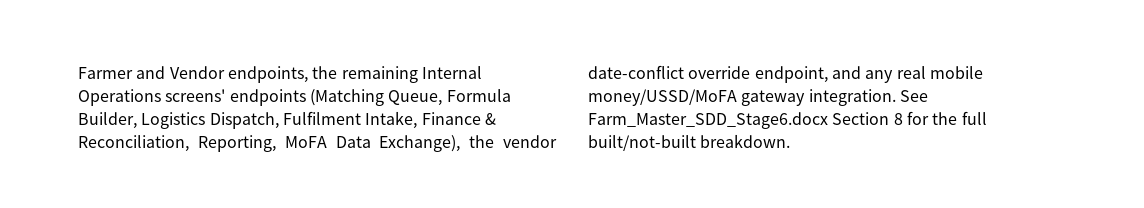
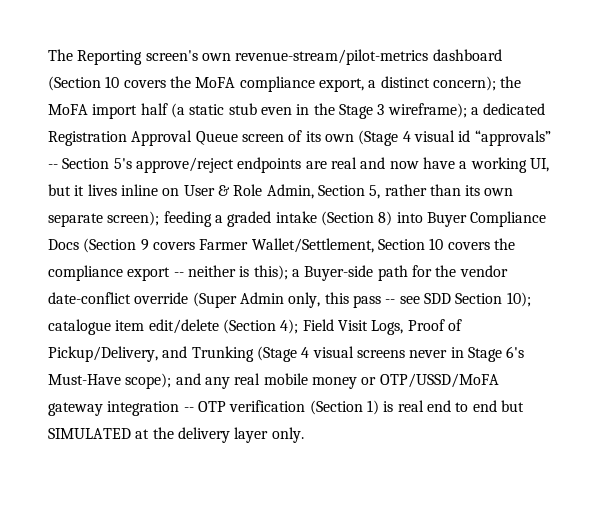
[78,66,482,83] [78,89,511,106] [78,111,496,129] [78,135,557,152] [588,65,983,83] [588,89,928,106] [588,111,987,129] [588,134,791,151] Farmer and Vendor endpoints, the remaining Internal Operations screens' endpoints (Matching Queue, Formula Builder, Logistics Dispatch, Fulfilment Intake, Finance & Reconciliation, Reporting, MoFA Data Exchange), the vendor date-conflict override endpoint, and any real mobile money/USSD/MoFA gateway integration. See Farm_Master_SDD_Stage6.docx Section 8 for the full built/not-built breakdown. -> [48,49,502,65] [48,76,522,92] [48,103,546,119] [48,130,551,146] [48,157,549,173] [48,184,514,199] [48,211,547,227] [48,238,515,253] [48,265,508,281] [48,292,531,308] [48,319,462,335] [48,346,525,362] [48,373,499,389] [48,400,524,416] [48,427,304,443] The Reporting screen's own revenue-stream/pilot-metrics dashboard (Section 10 covers the MoFA compliance export, a distinct concern); the MoFA import half (a static stub even in the Stage 3 wireframe); a dedicated Registration Approval Queue screen of its own (Stage 4 visual id “approvals” -- Section 5's approve/reject endpoints are real and now have a working UI, but it lives inline on User & Role Admin, Section 5, rather than its own separate screen); feeding a graded intake (Section 8) into Buyer Compliance Docs (Section 9 covers Farmer Wallet/Settlement, Section 10 covers the compliance export -- neither is this); a Buyer-side path for the vendor date-conflict override (Super Admin only, this pass -- see SDD Section 10); catalogue item edit/delete (Section 4); Field Visit Logs, Proof of Pickup/Delivery, and Trunking (Stage 4 visual screens never in Stage 6's Must-Have scope); and any real mobile money or OTP/USSD/MoFA gateway integration -- OTP verification (Section 1) is real end to end but SIMULATED at the delivery layer only.

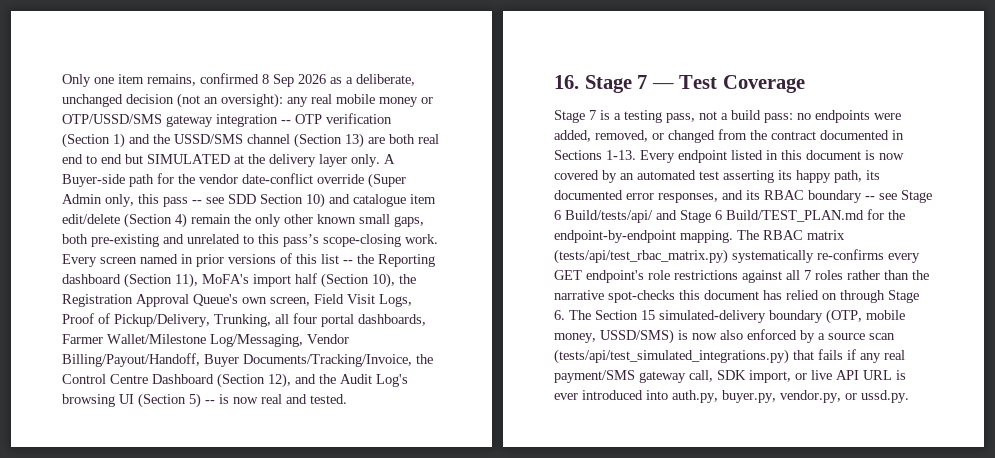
[48,49,502,65] [48,76,522,92] [48,103,546,119] [48,130,551,146] [48,157,549,173] [48,184,514,199] [48,211,547,227] [48,238,515,253] [48,265,300,281] The Reporting screen's own revenue-stream/pilot-metrics dashboard (Section 10 covers the MoFA compliance export, a distinct concern); the MoFA import half (a static stub even in the Stage 3 wireframe); a dedicated Registration Approval Queue screen of its own (Stage 4 visual id “approvals” -- Section 5's approve/reject endpoints are real and now have a working UI, but it lives inline on User & Role Admin, Section 5, rather than its own separate screen); feeding a graded intake (Section 8) into Buyer Compliance Docs (Section 9 covers Farmer Wallet/Settlement, Section 10 covers the compliance export -- neither is this); a -> [62,73,415,87] [62,93,433,108] [62,113,392,127] [62,133,439,148] [62,154,395,167] Only one item remains, confirmed 8 Sep 2026 as a deliberate, unchanged decision (not an oversight): any real mobile money or OTP/USSD/SMS gateway integration -- OTP verification (Section 1) and the USSD/SMS channel (Section 13) are both real end to end but SIMULATED at the delivery layer only. A
[506,292,531,307] 10); -> [306,193,350,208] 10) and
[280,319,299,334] 4); -> [175,213,424,228] [62,234,438,247] [62,253,435,267] [62,273,416,288] [62,294,310,307] 4) remain the only other known small gaps, both pre-existing and unrelated to this pass’s scope-closing work. Every screen named in prior versions of this list -- the Reporting dashboard (Section 11), MoFA's import half (Section 10), the Registration Approval Queue's own screen,
[162,346,525,362] [48,373,499,389] [48,400,524,416] [48,427,304,443] and Trunking (Stage 4 visual screens never in Stage 6's Must-Have scope); and any real mobile money or OTP/USSD/MoFA gateway integration -- OTP verification (Section 1) is real end to end but SIMULATED at the delivery layer only. -> [214,313,426,327] [62,334,349,347] [62,353,433,367] [62,373,408,388] [62,393,347,408] [554,75,805,93] [554,110,901,123] [554,129,904,143] [554,150,904,163] [554,170,880,183] [554,190,932,203] [554,209,905,223] [554,230,845,243] [554,249,920,264] [554,270,929,283] [554,290,919,303] [554,309,905,324] [554,329,895,344] [554,349,905,364] [554,370,906,383] [554,390,909,403] Trunking, all four portal dashboards, Farmer Wallet/Milestone Log/Messaging, Vendor Billing/Payout/Handoff, Buyer Documents/Tracking/Invoice, the Control Centre Dashboard (Section 12), and the Audit Log's browsing UI (Section 5) -- is now real and tested. // 16. Stage 7 — Test Coverage // Stage 7 is a testing pass, not a build pass: no endpoints were added, removed, or changed from the contract documented in Sections 1-13. Every endpoint listed in this document is now covered by an automated test asserting its happy path, its documented error responses, and its RBAC boundary -- see Stage 6 Build/tests/api/ and Stage 6 Build/TEST_PLAN.md for the endpoint-by-endpoint mapping. The RBAC matrix (tests/api/test_rbac_matrix.py) systematically re-confirms every GET endpoint's role restrictions against all 7 roles rather than the narrative spot-checks this document has relied on through Stage 6. The Section 15 simulated-delivery boundary (OTP, mobile money, USSD/SMS) is now also enforced by a source scan (tests/api/test_simulated_integrations.py) that fails if any real payment/SMS gateway call, SDK import, or live API URL is ever introduced into auth.py, buyer.py, vendor.py, or ussd.py.

